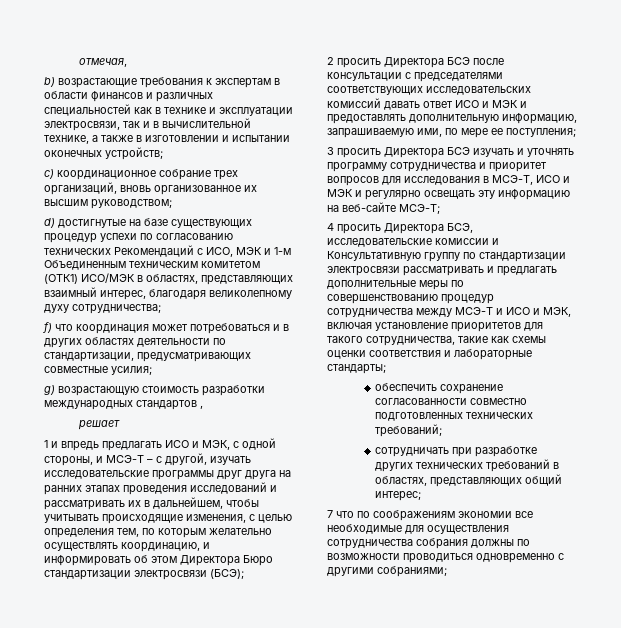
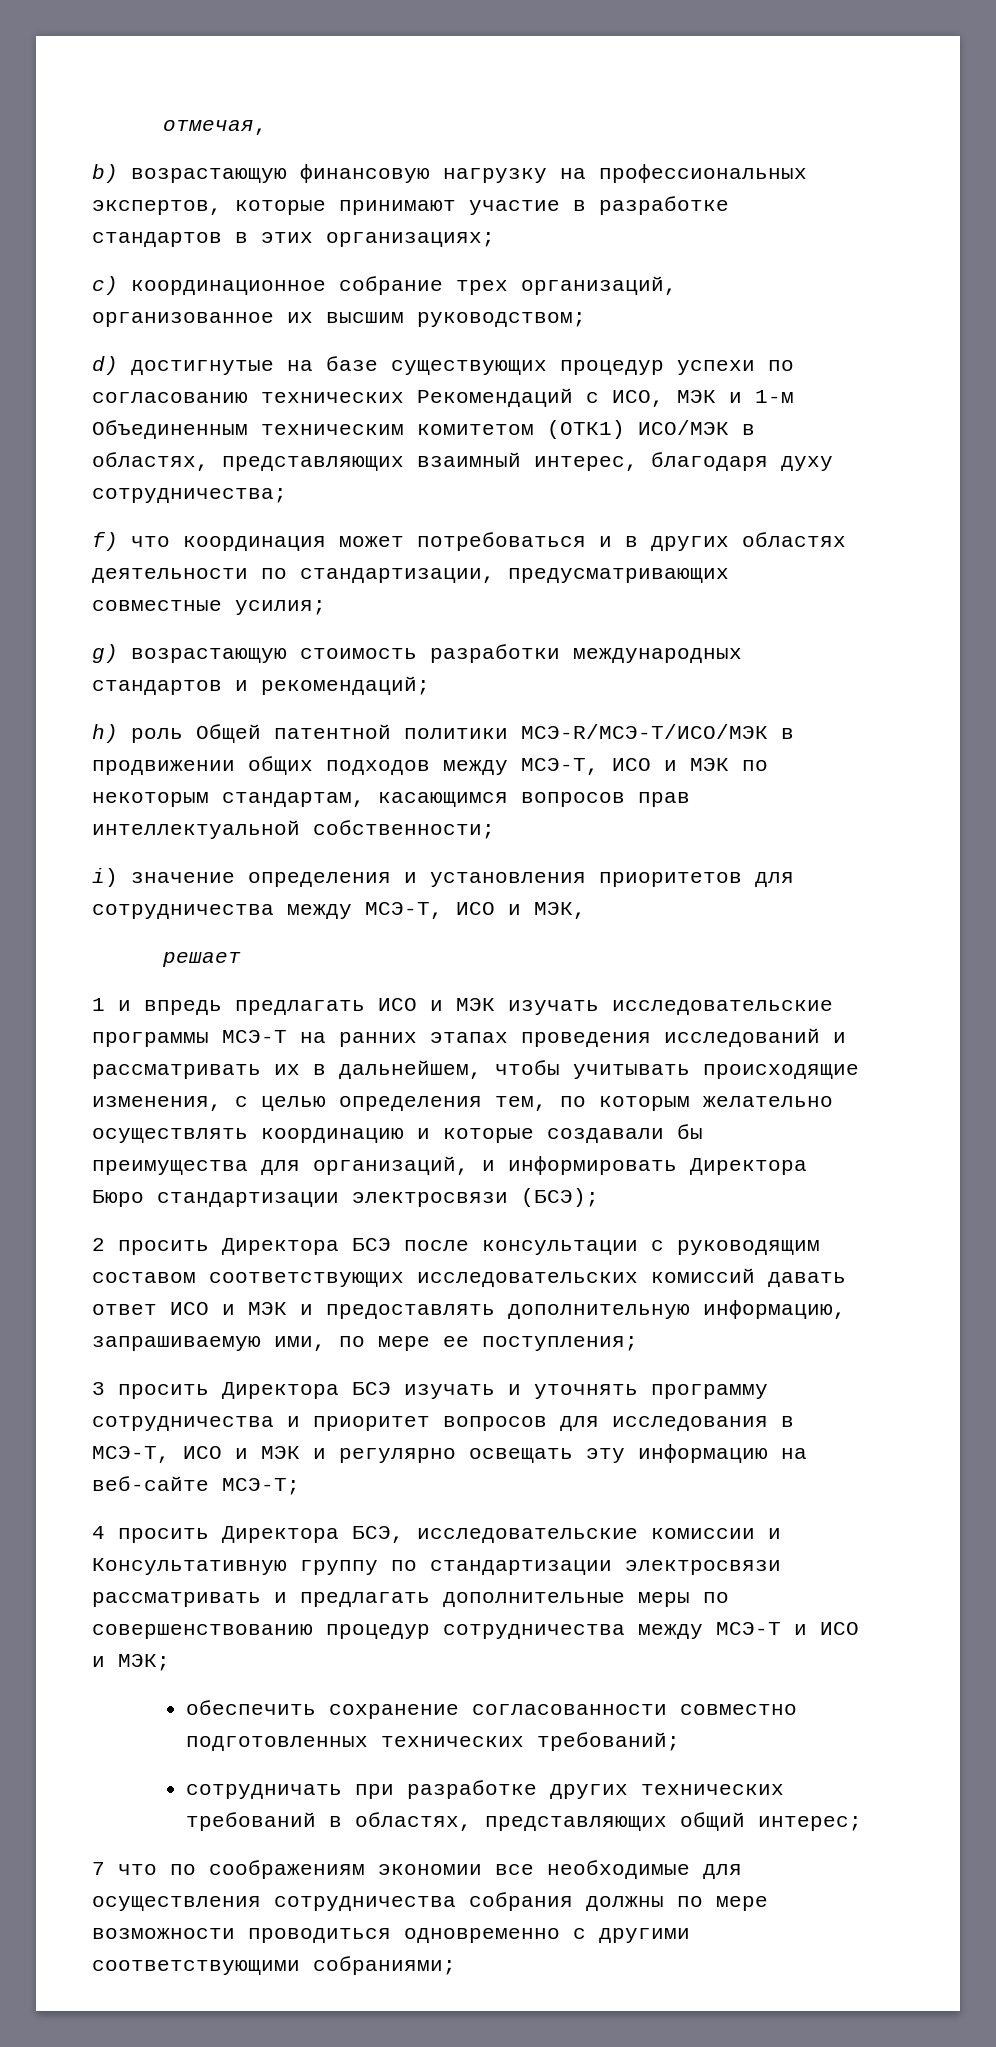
[58,77,280,88] [44,91,213,102] [44,104,293,116] [44,118,251,131] [44,135,290,144] [44,147,163,160] возрастающие требования к экспертам в области финансов и различных специальностей как в технике и эксплуатации электросвязи, так и в вычислительной технике, а также в изготовлении и испытании оконечных устройств; -> [131,164,807,183] [92,196,729,215] [92,232,495,247] возрастающую финансовую нагрузку на профессиональных экспертов, которые принимают участие в разработке стандартов в этих организациях;
[120,185,151,192] вновь -> (677, 285) none
[209,290,292,299] великолепному -> (768, 461) none
[200,405,203,409] , -> [235,676,430,695] [92,724,794,743] [92,756,768,775] [92,792,690,807] [92,820,495,839] [92,868,794,887] [92,902,586,919] и рекомендаций; // h) роль Общей патентной политики МСЭ-R/МСЭ-Т/ИСО/МЭК в продвижении общих подходов между МСЭ-Т, ИСО и МЭК по некоторым стандартам, касающимся вопросов прав интеллектуальной собственности; // i) значение определения и установления приоритетов для сотрудничества между МСЭ-Т, ИСО и МЭК,
[202,438,276,450] [44,453,207,466] МЭК, с одной стороны, и МСЭ-Т – с другой, -> [456,998,495,1011] МЭК
[217,470,276,480] друг друга -> [222,1030,287,1043] МСЭ-Т
[121,542,210,552] [44,555,177,566] координацию, и информировать об этом -> [261,1124,703,1143] [92,1156,677,1175] координацию и которые создавали бы преимущества для организаций, и информировать
[414,72,503,82] председателями -> [677,1240,820,1255] [92,1272,196,1283] руководящим составом
[543,307,571,317] [327,322,543,332] [327,336,546,346] [327,349,532,360] [327,364,386,374] МЭК, включая установление приоритетов для такого сотрудничества, такие как схемы оценки соответствия и лабораторные стандарты; -> [118,1654,170,1671] МЭК;
(530, 542) none -> [716,1896,768,1911] мере
(374, 572) none -> [92,1960,300,1975] соответствующими

